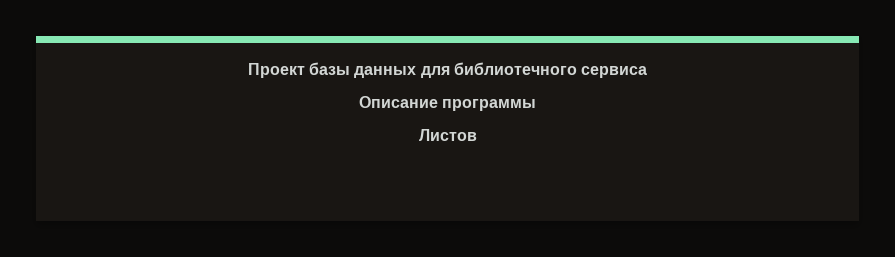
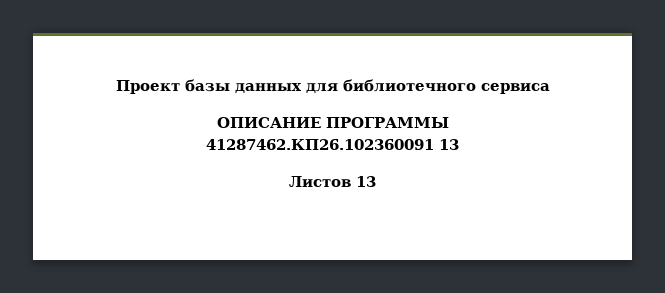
[358,96,537,111] Описание программы -> [216,117,449,128] [206,139,459,150] ОПИСАНИЕ ПРОГРАММЫ // 41287462.КП26.102360091 13
(477, 135) none -> [356,176,376,187] 13

